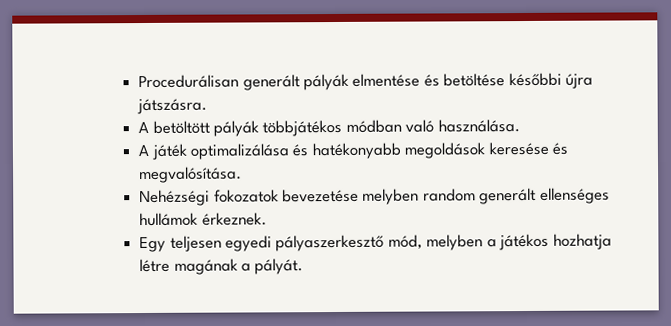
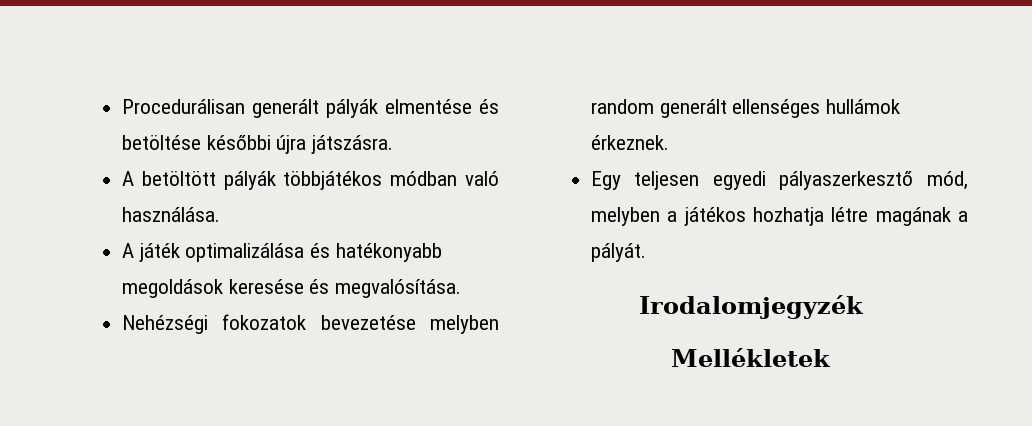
(304, 266) none -> [638,295,864,319] [671,348,831,367] // Irodalomjegyzék // Mellékletek

